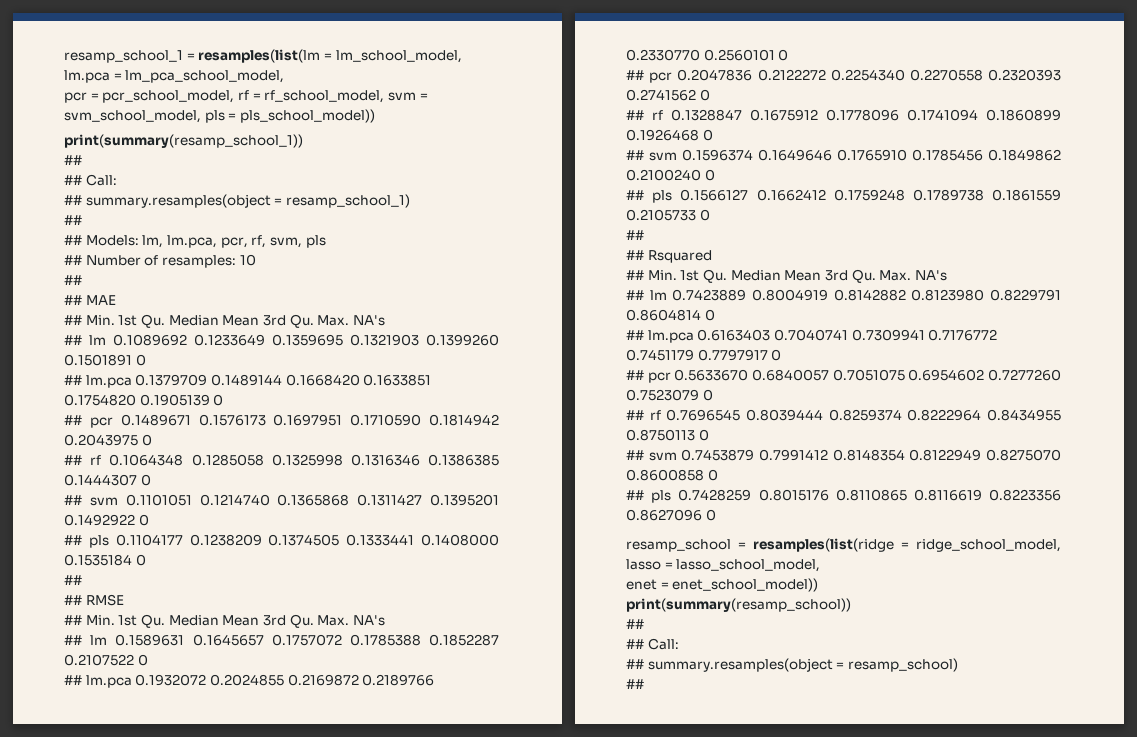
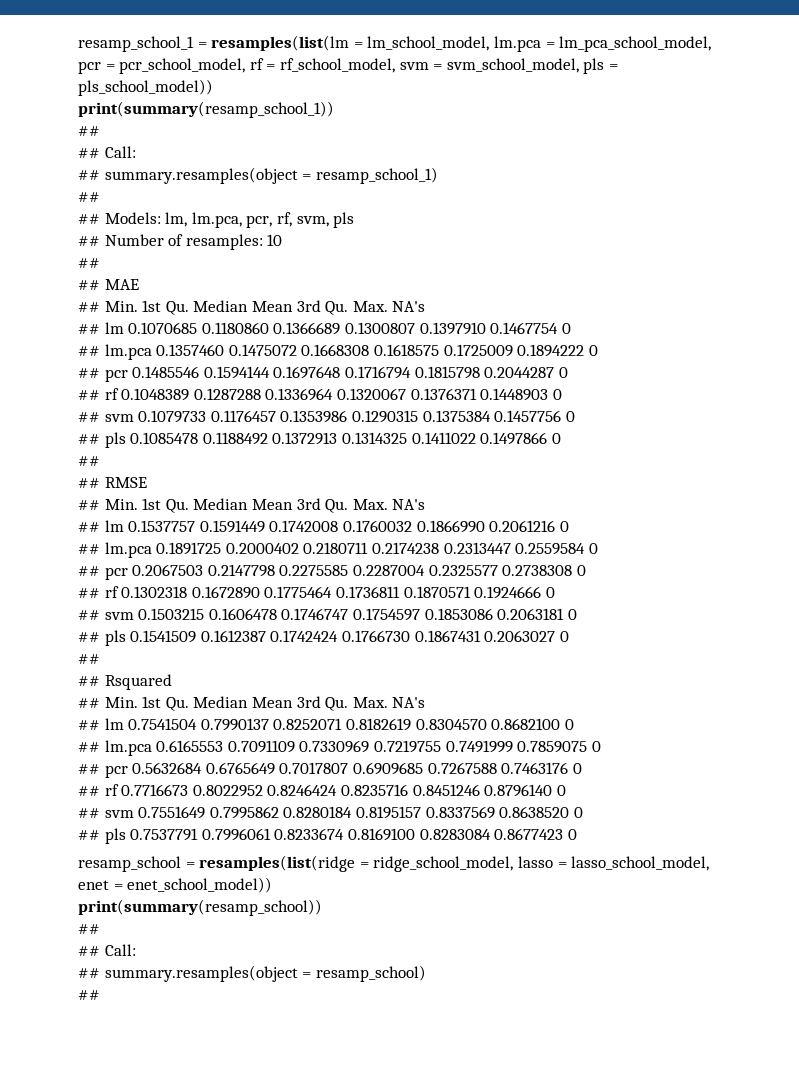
[113,334,499,346] [64,354,146,366] [64,374,432,388] [64,394,224,406] [64,414,499,428] [64,434,152,446] [64,454,499,466] [64,474,151,486] [64,494,499,506] [64,514,149,526] [64,534,499,548] [64,554,132,566] 0.1089692 0.1233649 0.1359695 0.1321903 0.1399260 0.1501891 0 // ## lm.pca 0.1379709 0.1489144 0.1668420 0.1633851 0.1754820 0.1905139 0 // ## pcr 0.1489671 0.1576173 0.1697951 0.1710590 0.1814942 0.2043975 0 // ## rf 0.1064348 0.1285058 0.1325998 0.1316346 0.1386385 0.1444307 0 // ## svm 0.1101051 0.1214740 0.1365868 0.1311427 0.1395201 0.1492922 0 // ## pls 0.1104177 0.1238209 0.1374505 0.1333441 0.1408000 0.1535184 -> [128,322,571,335] [78,344,598,360] [78,366,568,382] [78,388,562,401] [78,410,575,423] [78,432,548,448] 0.1070685 0.1180860 0.1366689 0.1300807 0.1397910 0.1467754 0 // ## lm.pca 0.1357460 0.1475072 0.1668308 0.1618575 0.1725009 0.1894222 0 // ## pcr 0.1485546 0.1594144 0.1697648 0.1716794 0.1815798 0.2044287 0 // ## rf 0.1048389 0.1287288 0.1336964 0.1320067 0.1376371 0.1448903 0 // ## svm 0.1079733 0.1176457 0.1353986 0.1290315 0.1375384 0.1457756 0 // ## pls 0.1085478 0.1188492 0.1372913 0.1314325 0.1411022 0.1497866
[115,634,499,646] [64,654,148,666] [64,674,435,688] [626,49,789,61] [626,69,1061,83] [626,89,710,101] [626,109,1061,121] [626,129,713,141] [626,149,1061,161] [626,169,715,181] [626,189,1061,203] [626,209,696,221] 0.1589631 0.1645657 0.1757072 0.1785388 0.1852287 0.2107522 0 // ## lm.pca 0.1932072 0.2024855 0.2169872 0.2189766 0.2330770 0.2560101 0 // ## pcr 0.2047836 0.2122272 0.2254340 0.2270558 0.2320393 0.2741562 0 // ## rf 0.1328847 0.1675912 0.1778096 0.1741094 0.1860899 0.1926468 0 // ## svm 0.1596374 0.1649646 0.1765910 0.1785456 0.1849862 0.2100240 0 // ## pls 0.1566127 0.1662412 0.1759248 0.1789738 0.1861559 0.2105733 -> [128,520,569,533] [78,542,598,558] [78,564,586,580] [78,586,555,599] [78,608,577,621] [78,630,556,646] 0.1537757 0.1591449 0.1742008 0.1760032 0.1866990 0.2061216 0 // ## lm.pca 0.1891725 0.2000402 0.2180711 0.2174238 0.2313447 0.2559584 0 // ## pcr 0.2067503 0.2147798 0.2275585 0.2287004 0.2325577 0.2738308 0 // ## rf 0.1302318 0.1672890 0.1775464 0.1736811 0.1870571 0.1924666 0 // ## svm 0.1503215 0.1606478 0.1746747 0.1754597 0.1853086 0.2063181 0 // ## pls 0.1541509 0.1612387 0.1742424 0.1766730 0.1867431 0.2063027
[672,289,1061,301] [626,309,715,321] [626,329,998,343] [626,349,782,361] [626,369,1061,383] [626,389,713,401] [626,409,1061,421] [626,429,709,441] [626,449,1061,461] [626,469,718,481] [626,489,1061,503] [626,509,702,521] 0.7423889 0.8004919 0.8142882 0.8123980 0.8229791 0.8604814 0 // ## lm.pca 0.6163403 0.7040741 0.7309941 0.7176772 0.7451179 0.7797917 0 // ## pcr 0.5633670 0.6840057 0.7051075 0.6954602 0.7277260 0.7523079 0 // ## rf 0.7696545 0.8039444 0.8259374 0.8222964 0.8434955 0.8750113 0 // ## svm 0.7453879 0.7991412 0.8148354 0.8122949 0.8275070 0.8600858 0 // ## pls 0.7428259 0.8015176 0.8110865 0.8116619 0.8223356 0.8627096 -> [128,718,574,731] [78,740,601,756] [78,762,582,778] [78,784,566,797] [78,806,583,819] [78,828,564,844] 0.7541504 0.7990137 0.8252071 0.8182619 0.8304570 0.8682100 0 // ## lm.pca 0.6165553 0.7091109 0.7330969 0.7219755 0.7491999 0.7859075 0 // ## pcr 0.5632684 0.6765649 0.7017807 0.6909685 0.7267588 0.7463176 0 // ## rf 0.7716673 0.8022952 0.8246424 0.8235716 0.8451246 0.8796140 0 // ## svm 0.7551649 0.7995862 0.8280184 0.8195157 0.8337569 0.8638520 0 // ## pls 0.7537791 0.7996061 0.8233674 0.8169100 0.8283084 0.8677423

